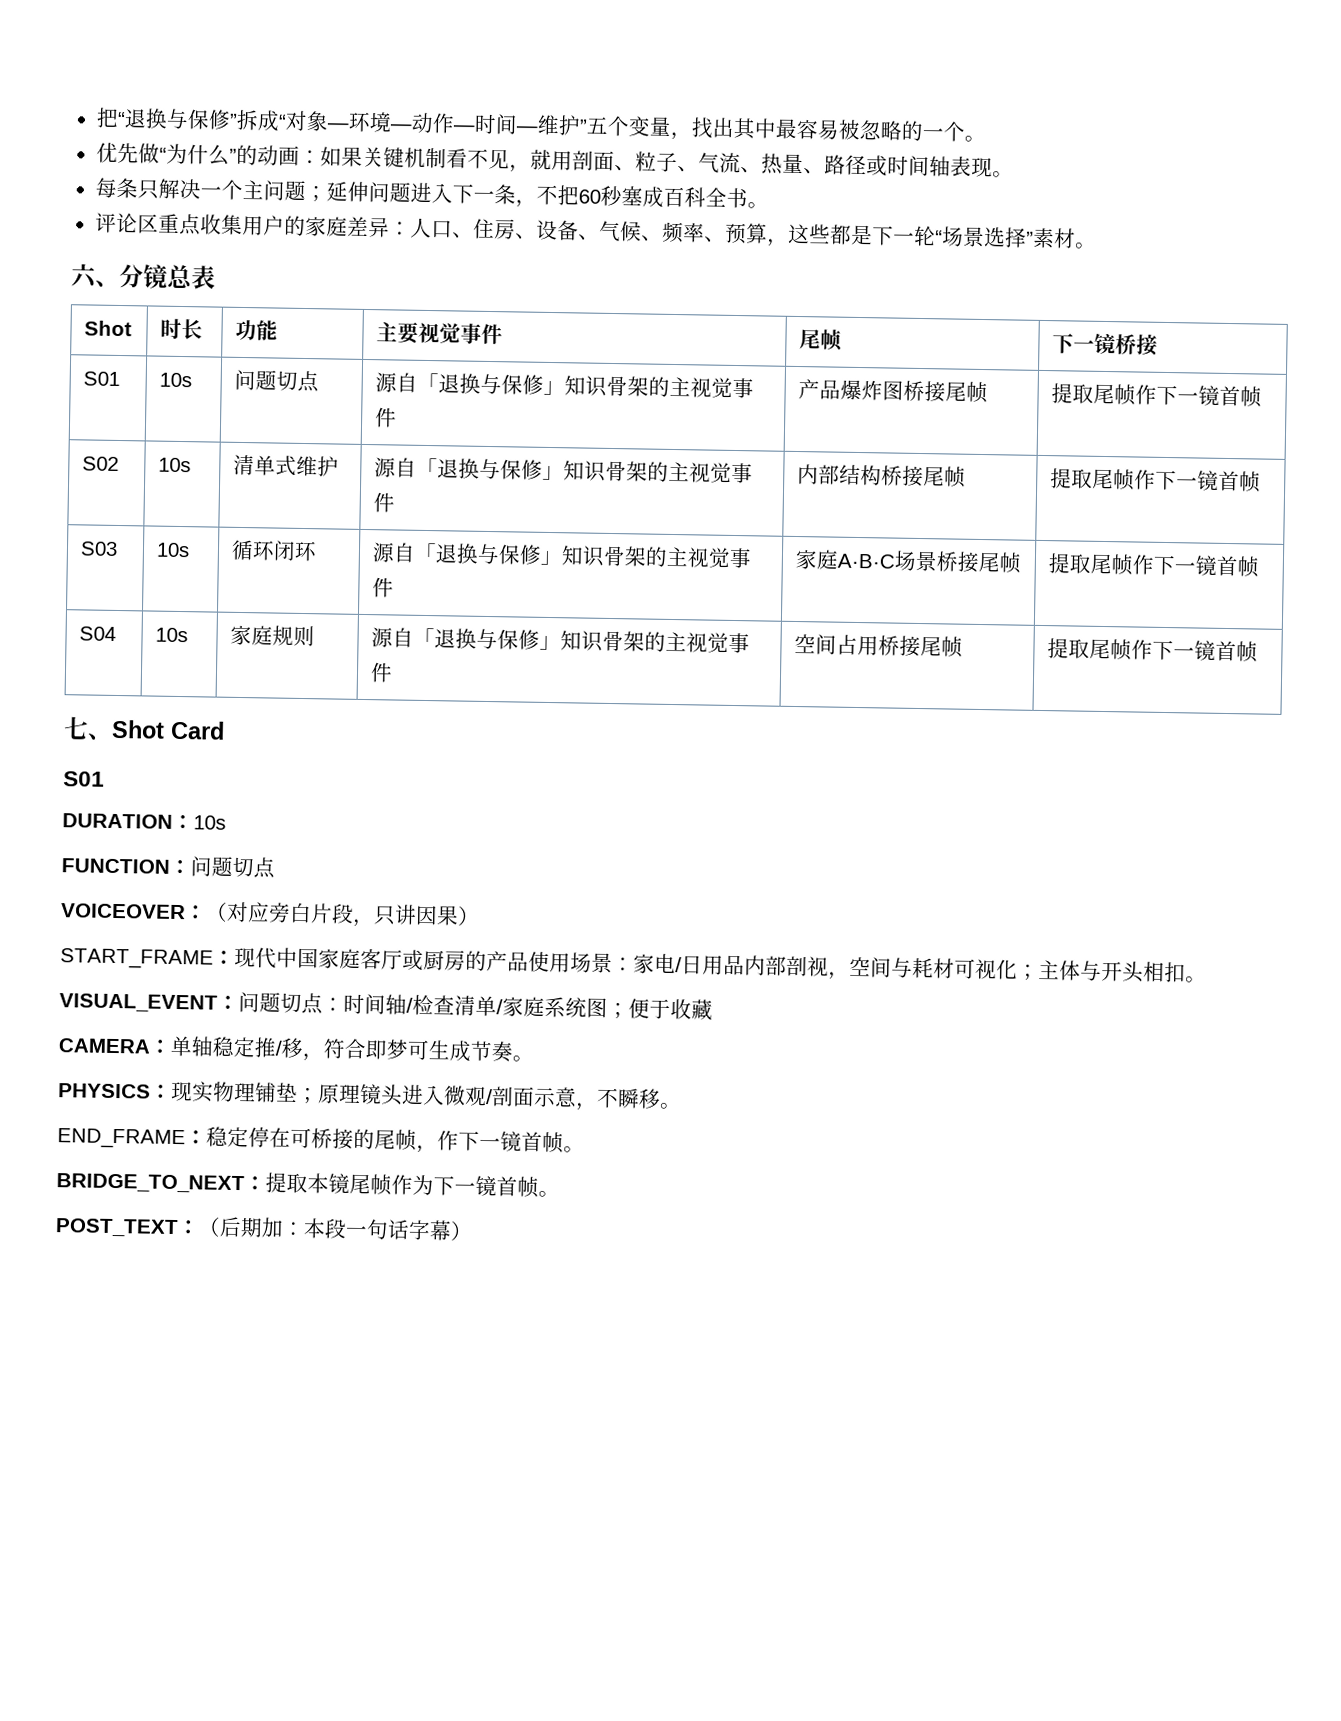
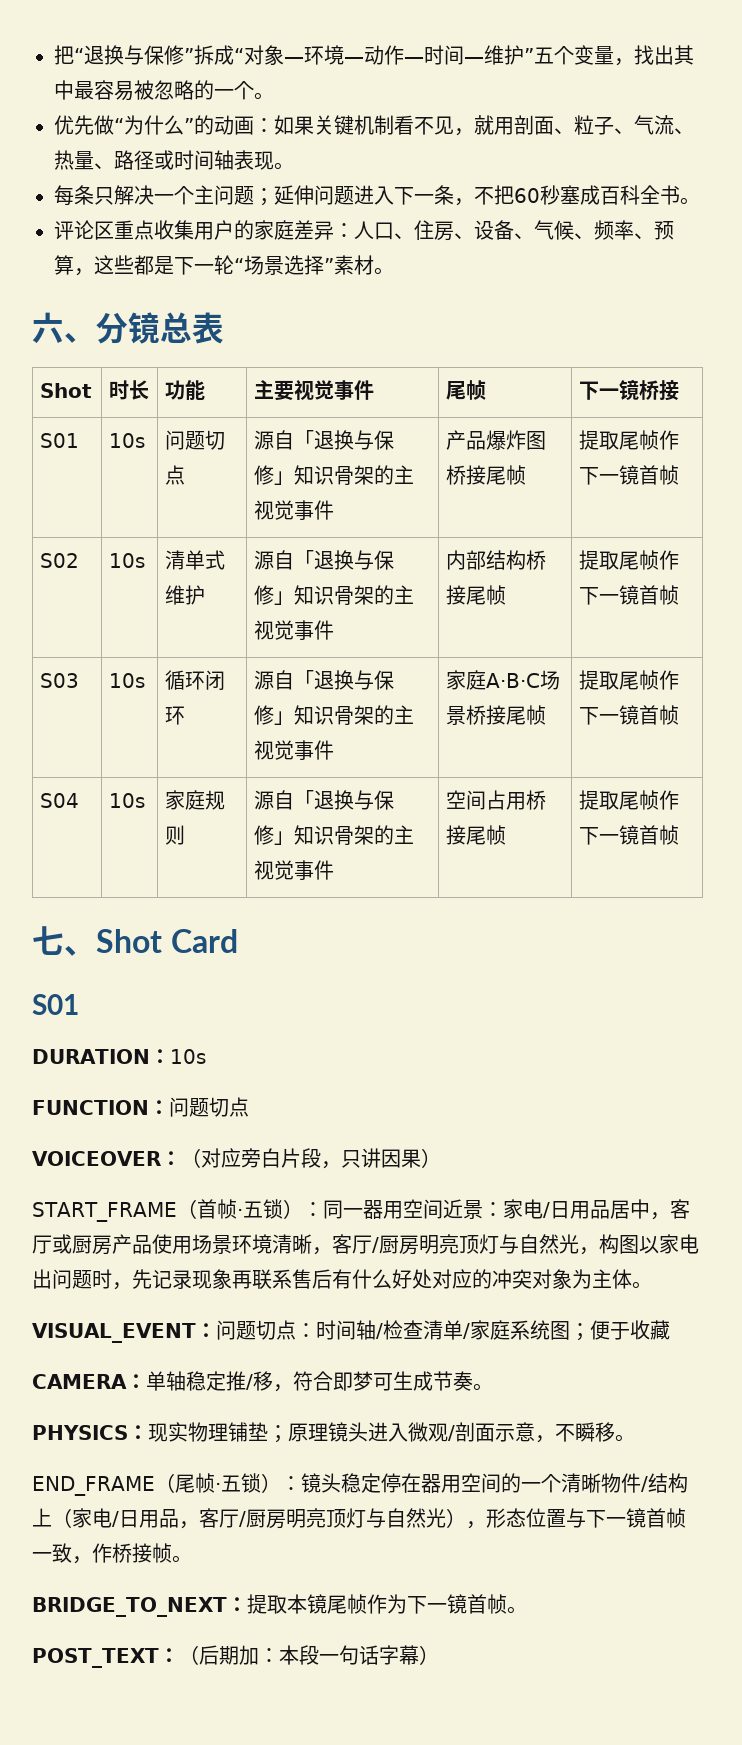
[213,947,592,973] ：现代中国家庭客厅或厨房的产品使用场 -> [176,1199,463,1219] （首帧·五锁）：同一器用空间近
[744,955,1186,983] 内部剖视，空间与耗材可视化；主体与开头相扣 -> [609,1199,690,1220] [32,1234,699,1255] [32,1269,632,1290] 居中，客厅或厨房产品使用场景环境清晰，客厅/厨房明亮顶灯与自然光，构图以家电出问题时，先记录现象再联系售后有什么好处对应的冲突对象为主体
[185,1126,543,1154] ：稳定停在可桥接的尾帧，作下一镜首 -> [154,1473,688,1493] [32,1508,686,1529] [32,1543,152,1564] （尾帧·五锁）：镜头稳定停在器用空间的一个清晰物件/结构上（家电/日用品，客厅/厨房明亮顶灯与自然光），形态位置与下一镜首帧一致，作桥接

